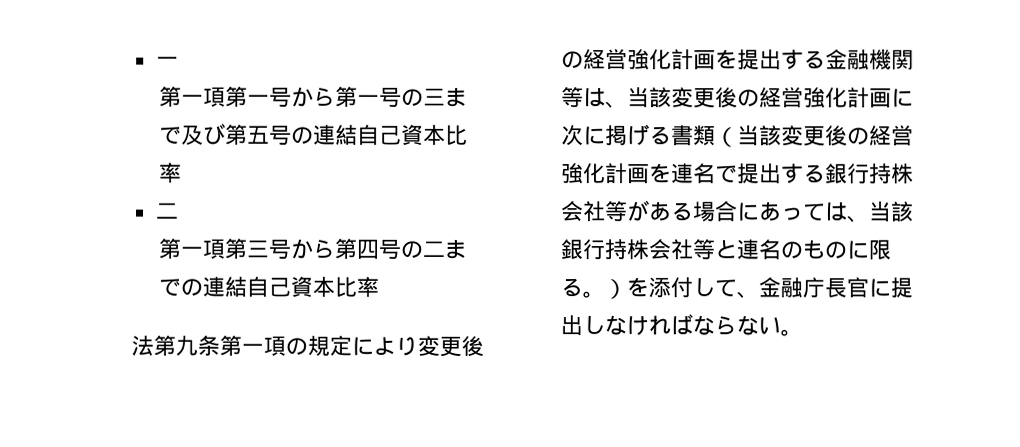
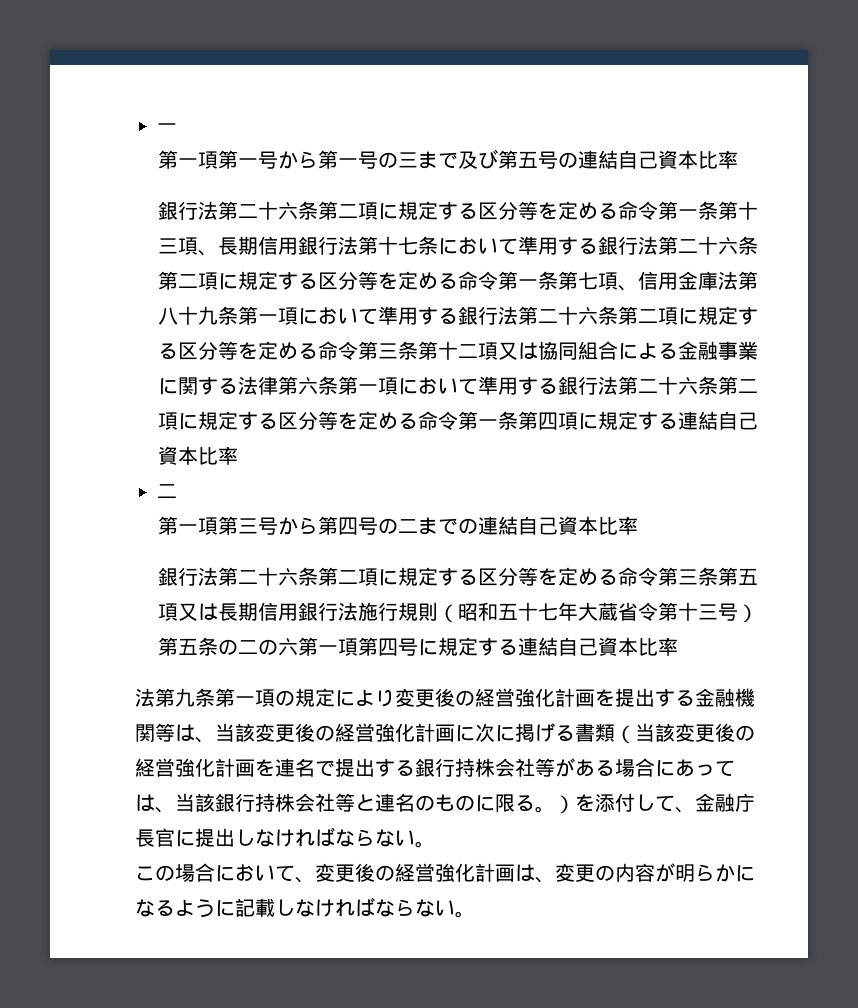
(182, 172) none -> [157,201,758,220] [157,236,758,256] [157,271,758,291] [157,306,758,325] [157,341,758,360] [157,376,758,395] [157,411,758,430] [157,446,238,465] // 銀行法第二十六条第二項に規定する区分等を定める命令第一条第十三項、長期信用銀行法第十七条において準用する銀行法第二十六条第二項に規定する区分等を定める命令第一条第七項、信用金庫法第八十九条第一項において準用する銀行法第二十六条第二項に規定する区分等を定める命令第三条第十二項又は協同組合による金融事業に関する法律第六条第一項において準用する銀行法第二十六条第二項に規定する区分等を定める命令第一条第四項に規定する連結自己資本比率
(379, 286) none -> [157,567,758,586] [157,602,758,623] [157,637,678,656] // 銀行法第二十六条第二項に規定する区分等を定める命令第三条第五項又は長期信用銀行法施行規則（昭和五十七年大蔵省令第十三号）第五条の二の六第一項第四号に規定する連結自己資本比率
(803, 333) none -> [134,863,755,883] [134,897,475,918] // この場合において、変更後の経営強化計画は、変更の内容が明らかになるように記載しなければならない。

